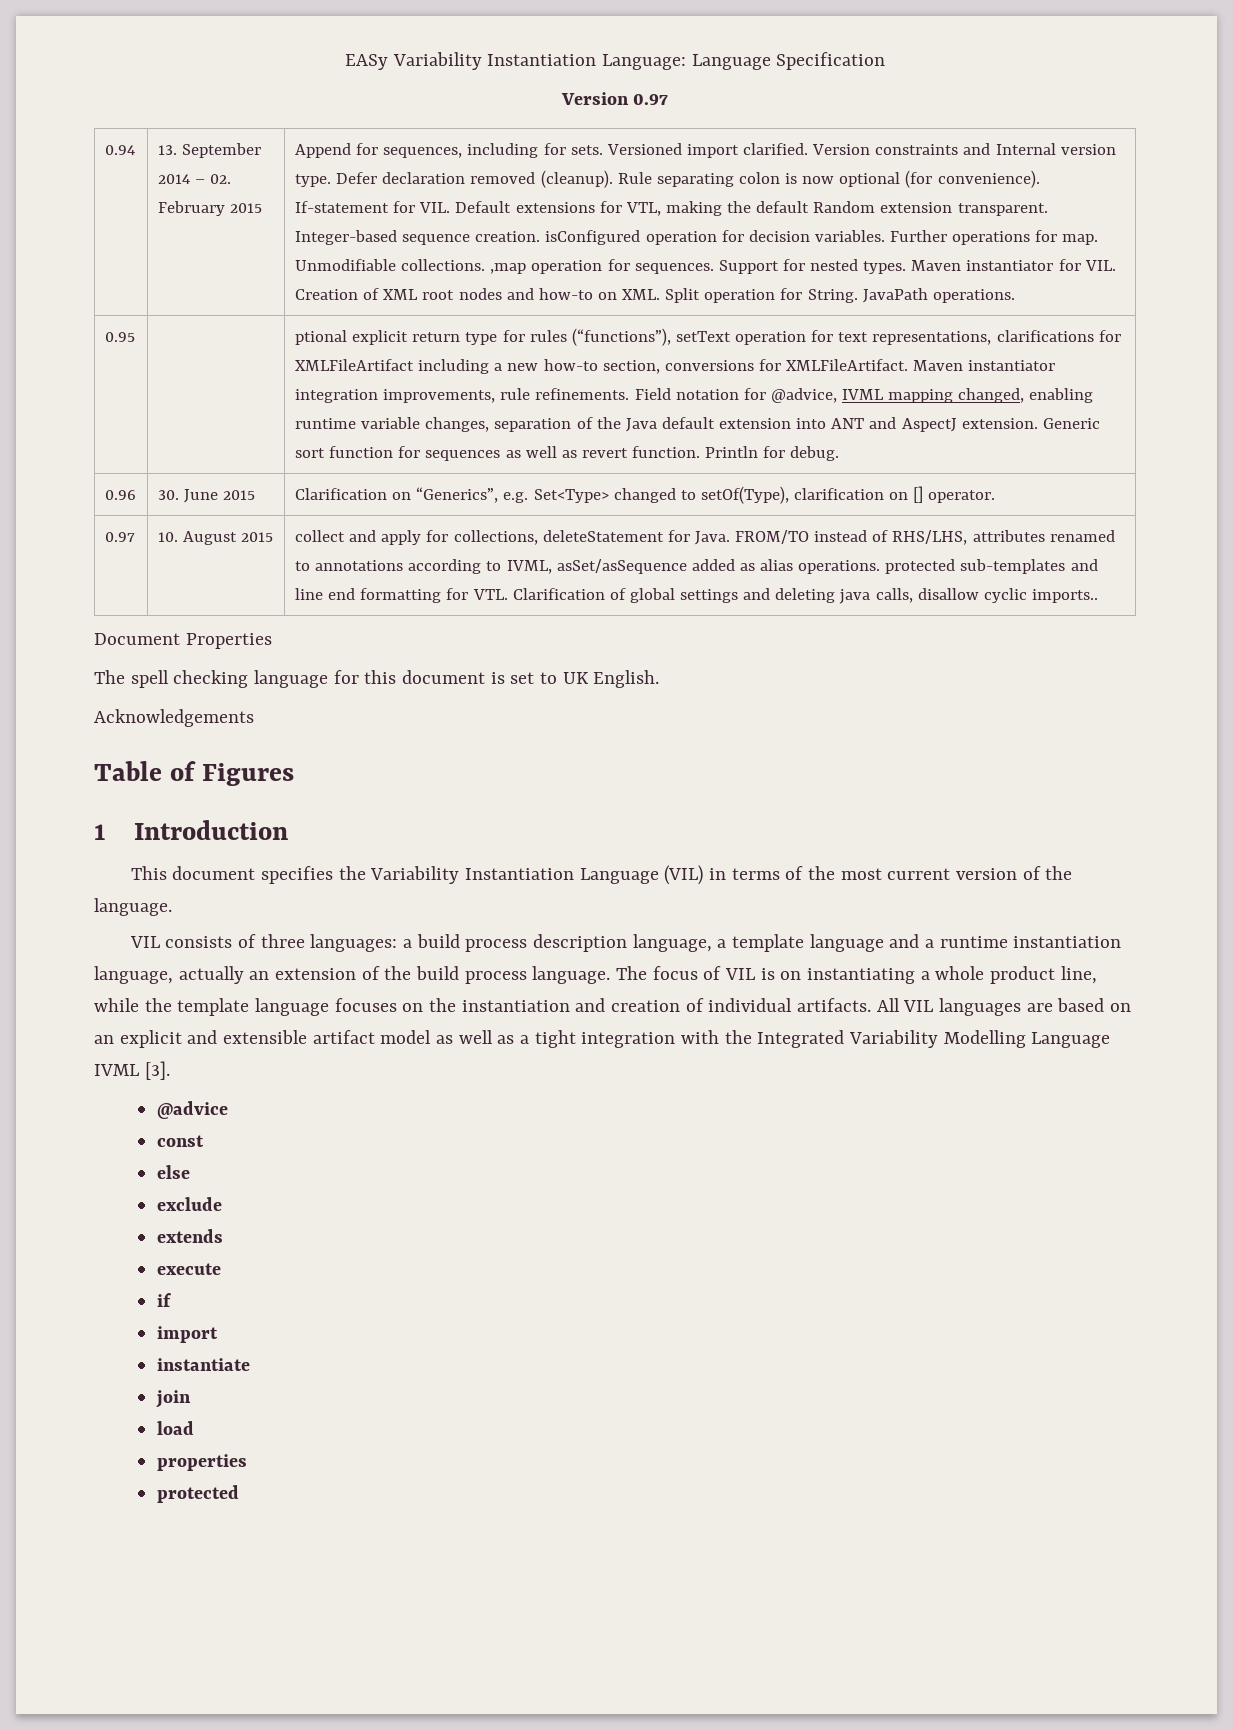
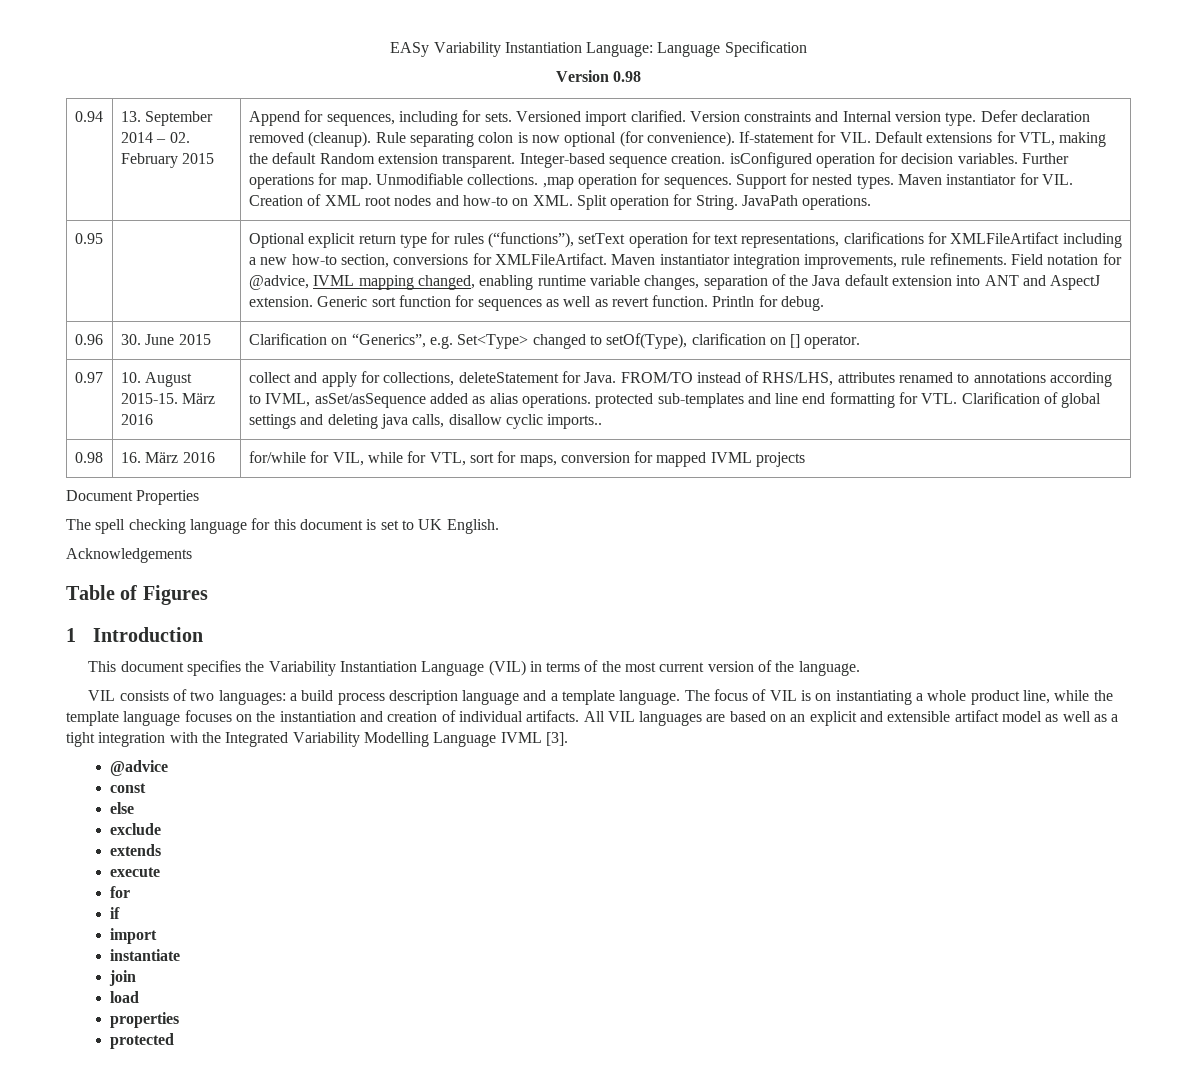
[633,94,669,105] 0.97 -> [613,71,642,82] 0.98
[294,330,347,345] ptional -> [248,233,305,248] Optional
[241,532,274,542] 2015 -> [120,393,216,404] [120,414,153,425] 2015-15. März 2016
(1098, 596) none -> [74,452,103,463] [120,452,215,463] [248,451,806,467] // 0.98 | 16. März 2016 | for/while for VIL, while for VTL, sort for maps, conversion for mapped IVML projects
[260,934,305,948] three -> [190,691,215,701] two
[632,934,1122,952] [94,966,527,984] language, a template language and a runtime instantiation language, actually an extension of the build process -> [462,690,616,705] language and a template
(221, 1269) none -> [110,886,131,898] // for

